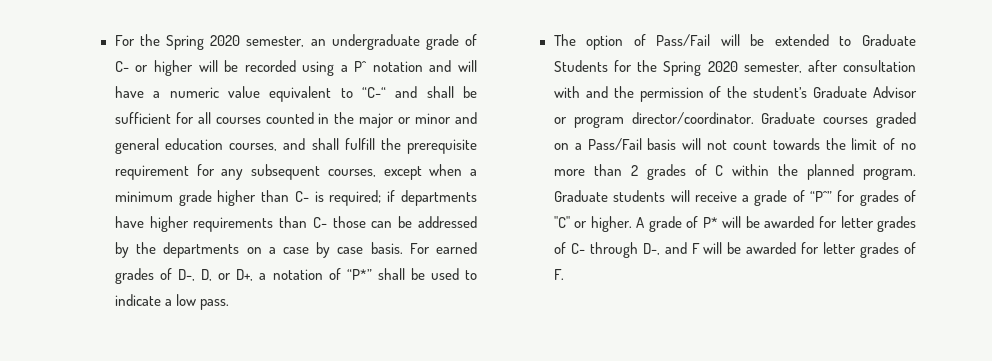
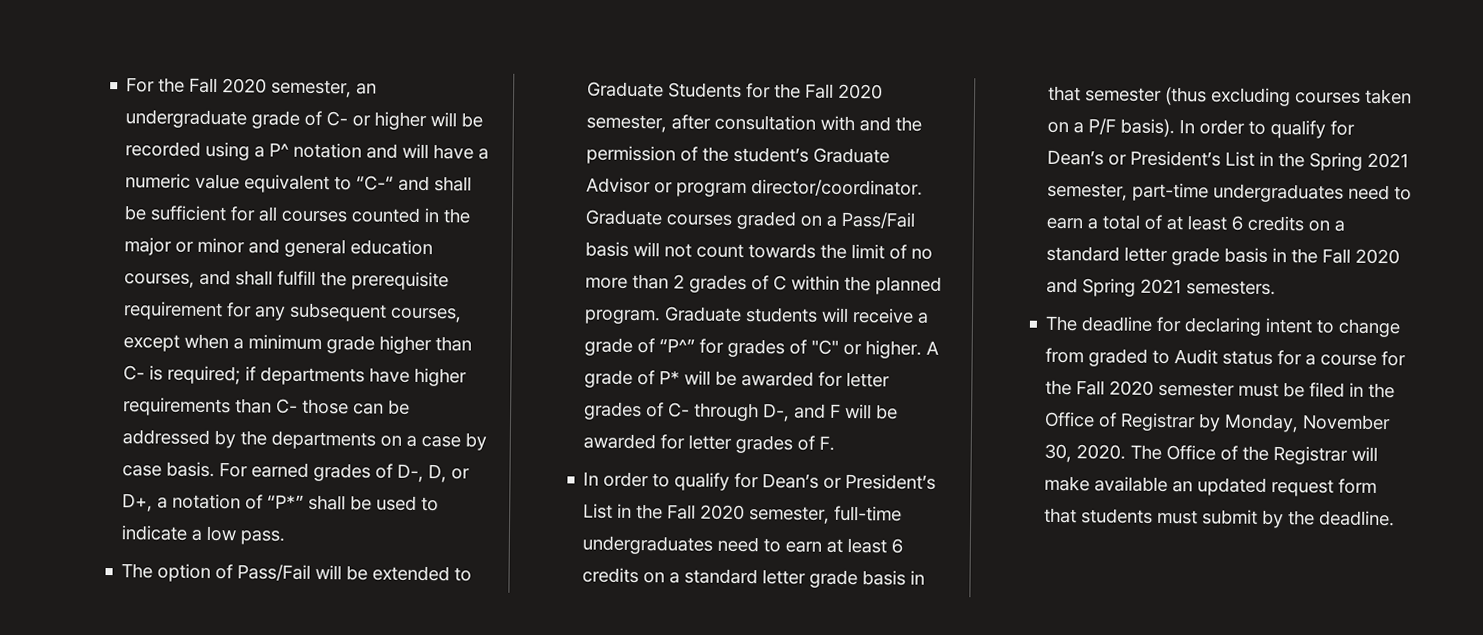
[166,35,205,50] Spring -> [189,77,219,94] Fall
[663,61,702,76] Spring -> [805,83,835,99] Fall
(564, 274) none -> [583,471,937,491] [583,503,903,524] [582,535,904,555] [582,567,926,589] [1048,85,1413,107] [1047,118,1356,139] [1047,149,1410,171] [1047,182,1413,203] [1046,214,1346,232] [1046,245,1401,266] [1046,277,1277,297] [1045,315,1402,338] [1045,347,1407,367] [1045,379,1396,399] [1044,411,1392,433] [1044,443,1379,465] [1044,475,1378,497] [1044,507,1396,529] // In order to qualify for Dean’s or President’s List in the Fall 2020 semester, full-time undergraduates need to earn at least 6 credits on a standard letter grade basis in that semester (thus excluding courses taken on a P/F basis). In order to qualify for Dean’s or President’s List in the Spring 2021 semester, part-time undergraduates need to earn a total of at least 6 credits on a standard letter grade basis in the Fall 2020 and Spring 2021 semesters. // The deadline for declaring intent to change from graded to Audit status for a course for the Fall 2020 semester must be filed in the Office of Registrar by Monday, November 30, 2020. The Office of the Registrar will make available an updated request form that students must submit by the deadline.

